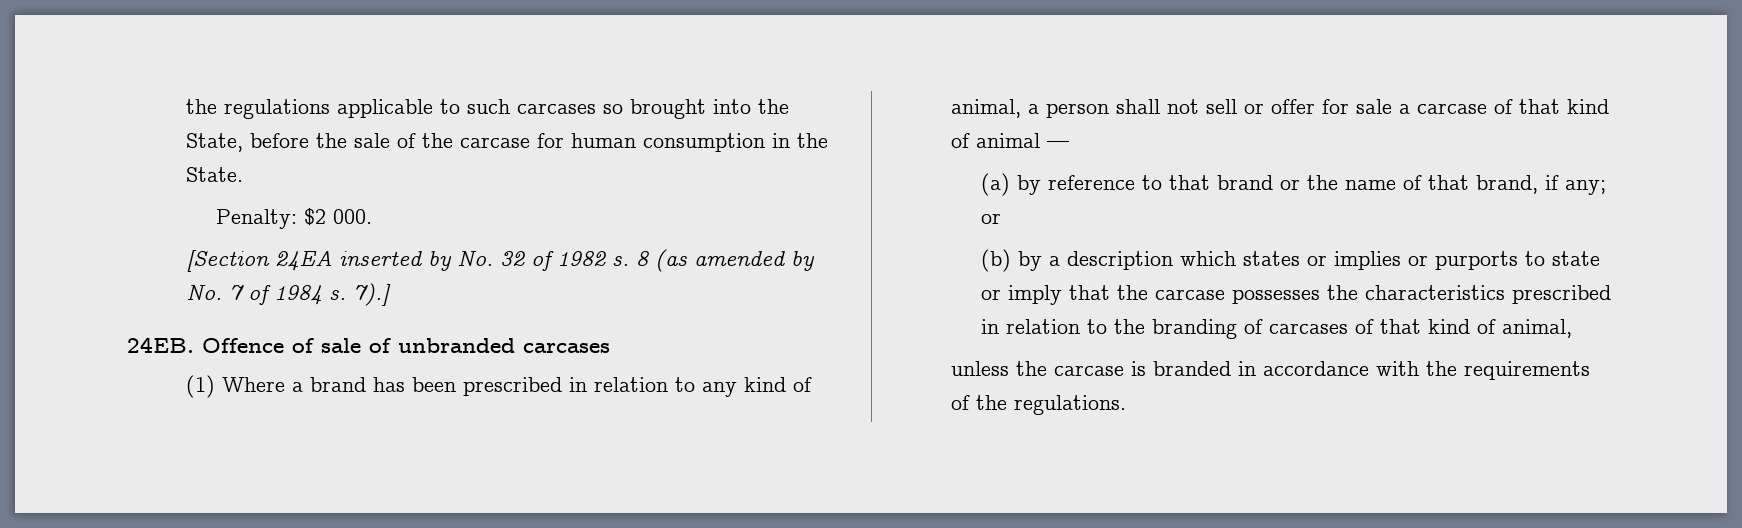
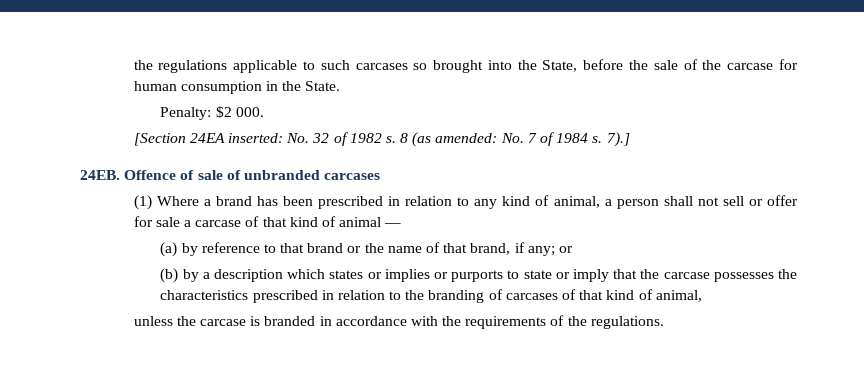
[339,251,453,271] inserted by -> [227,133,283,143] inserted:
[694,251,816,271] amended by -> [435,133,498,143] amended:

